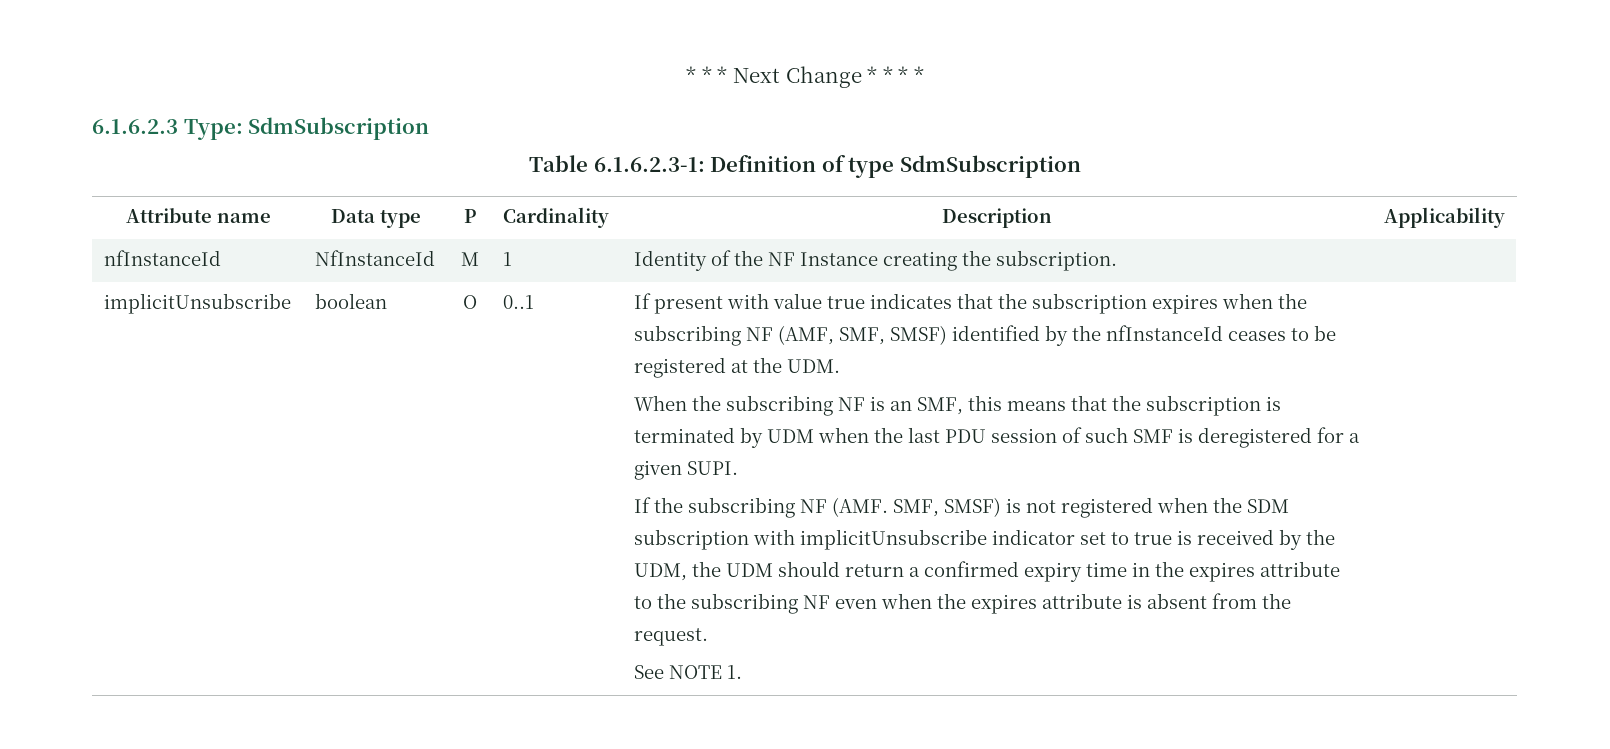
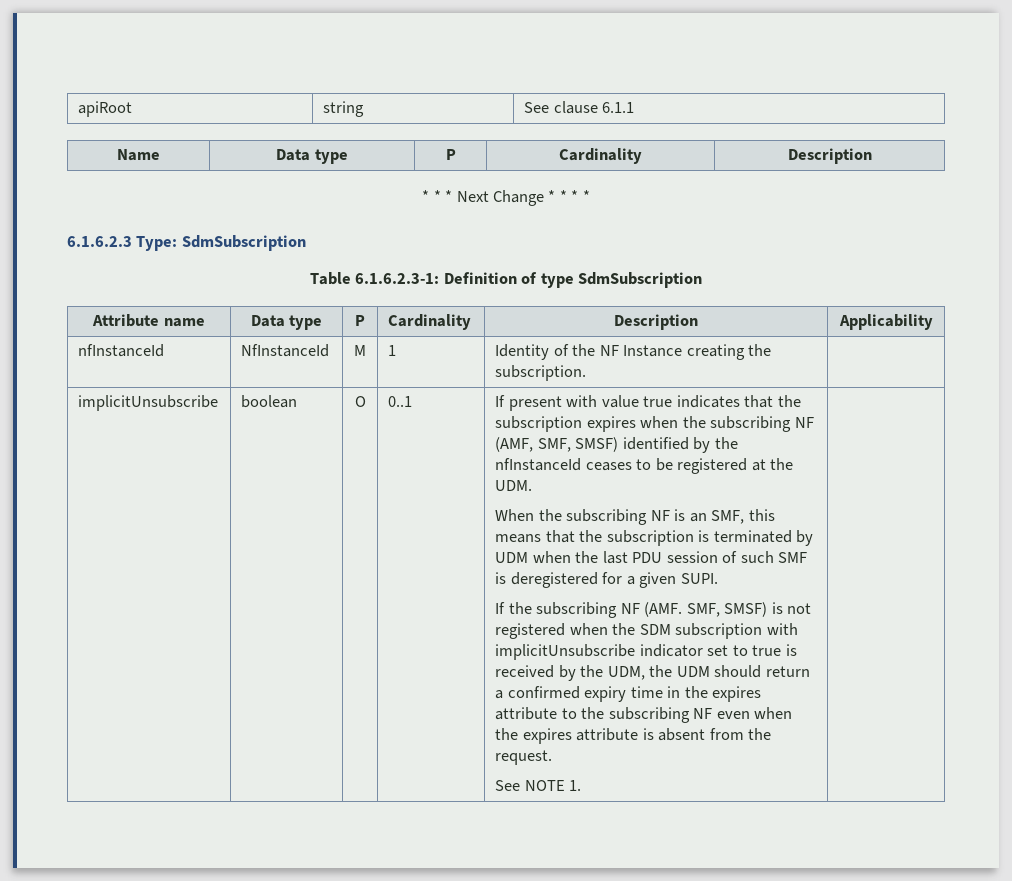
(686, 74) none -> [78,101,133,117] [323,101,365,117] [524,101,635,114] [117,149,160,161] [276,149,348,164] [445,149,456,160] [559,148,642,164] [787,148,872,164] apiRoot | string | See clause 6.1.1 // Name | Data type | P | Cardinality | Description //

